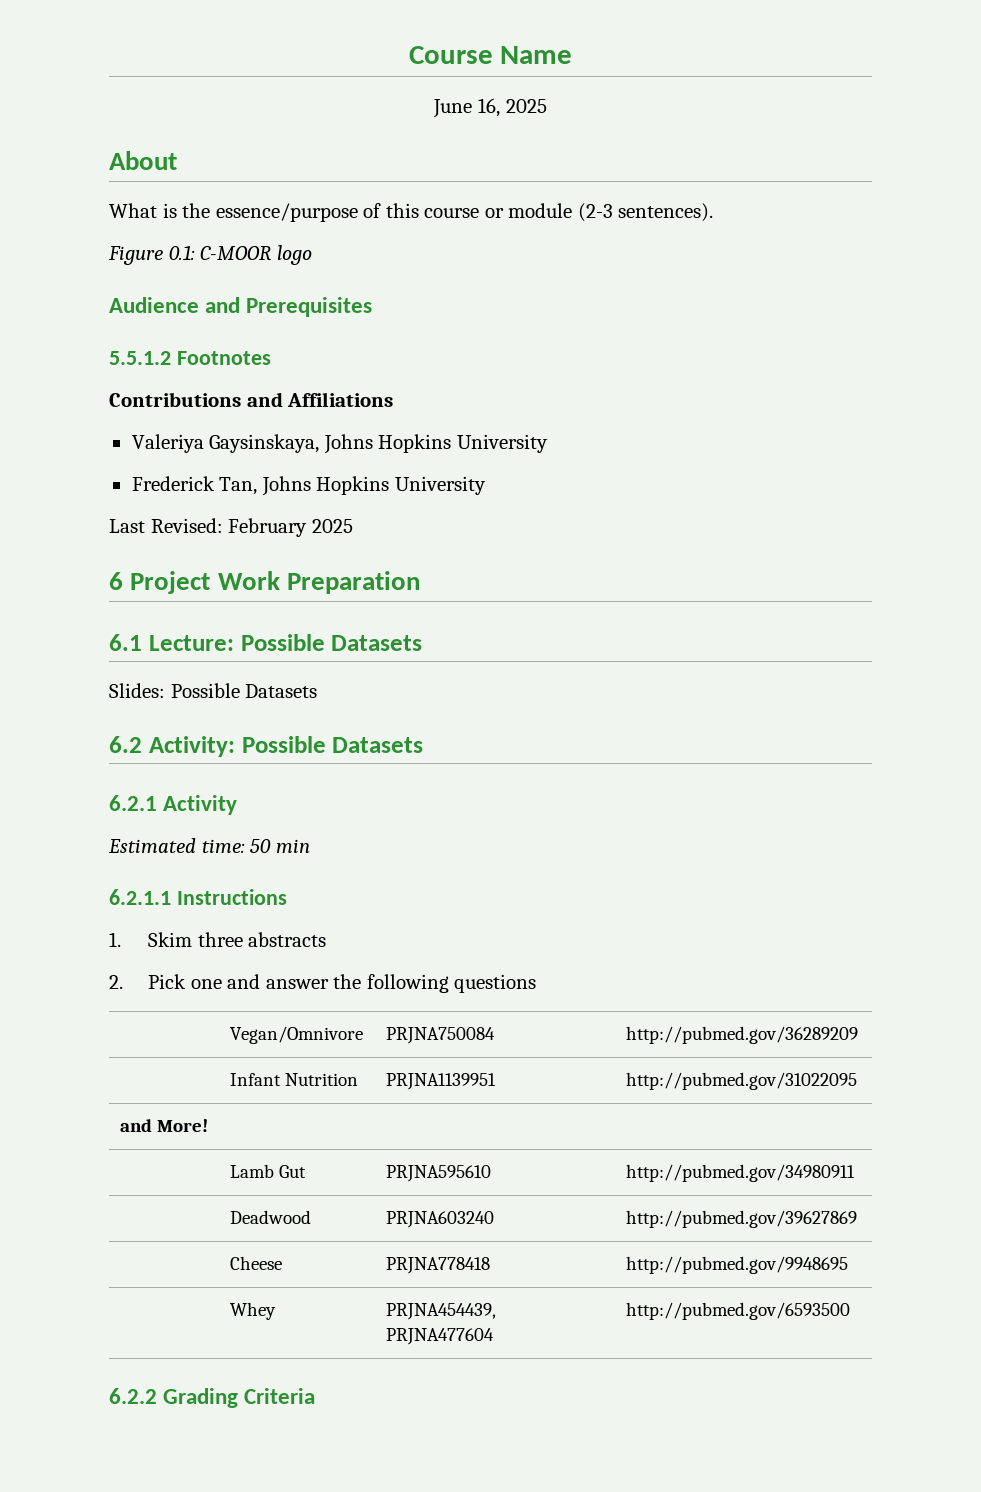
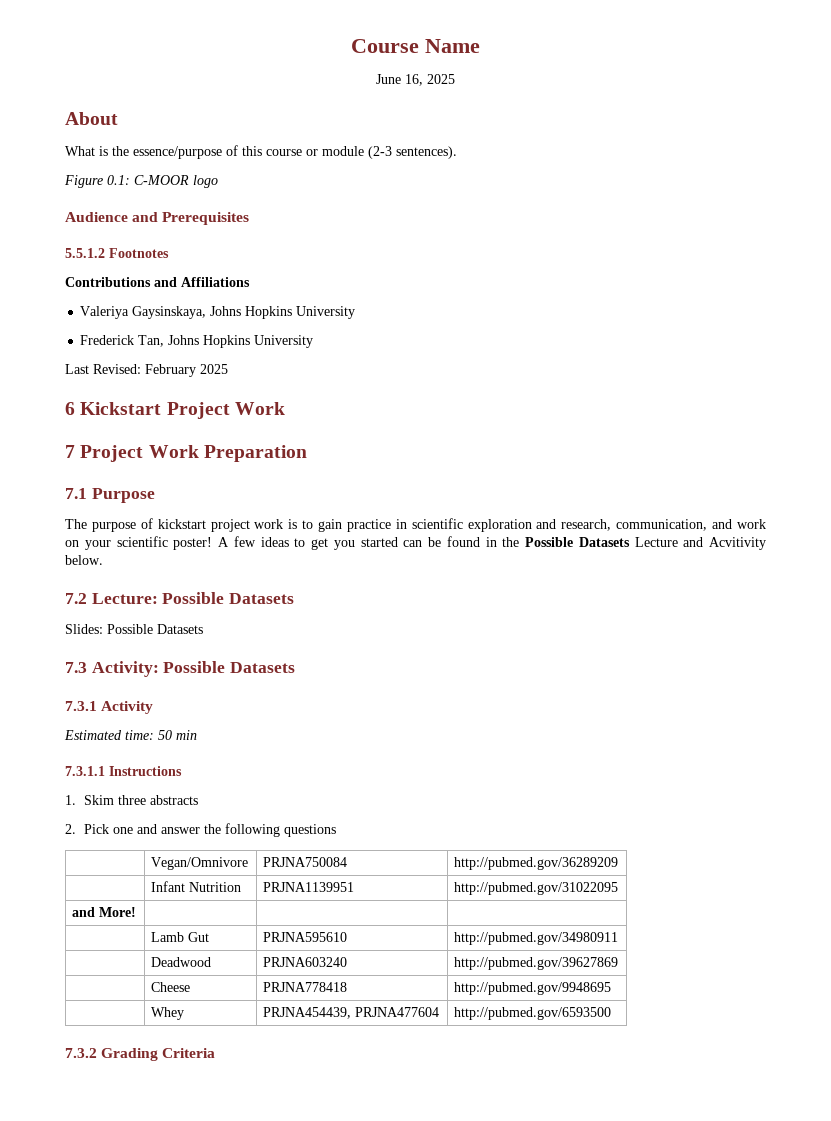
(123, 581) none -> [80,402,285,419] [65,445,75,458] Kickstart Project Work // 7
[109,634,142,651] 6.1 -> [65,488,155,503] [65,518,766,532] [65,536,766,550] [65,555,103,565] [65,593,87,604] 7.1 Purpose // The purpose of kickstart project work is to gain practice in scientific exploration and research, communication, and work on your scientific poster! A few ideas to get you started can be found in the Possible Datasets Lecture and Acvitivity below. // 7.2
[109,736,142,753] 6.2 -> [65,662,87,673] 7.3
[109,795,157,811] 6.2.1 -> [65,701,97,711] 7.3.1
[109,889,171,905] 6.2.1.1 -> [65,766,105,776] 7.3.1.1
[109,1388,157,1404] 6.2.2 -> [65,1048,97,1058] 7.3.2

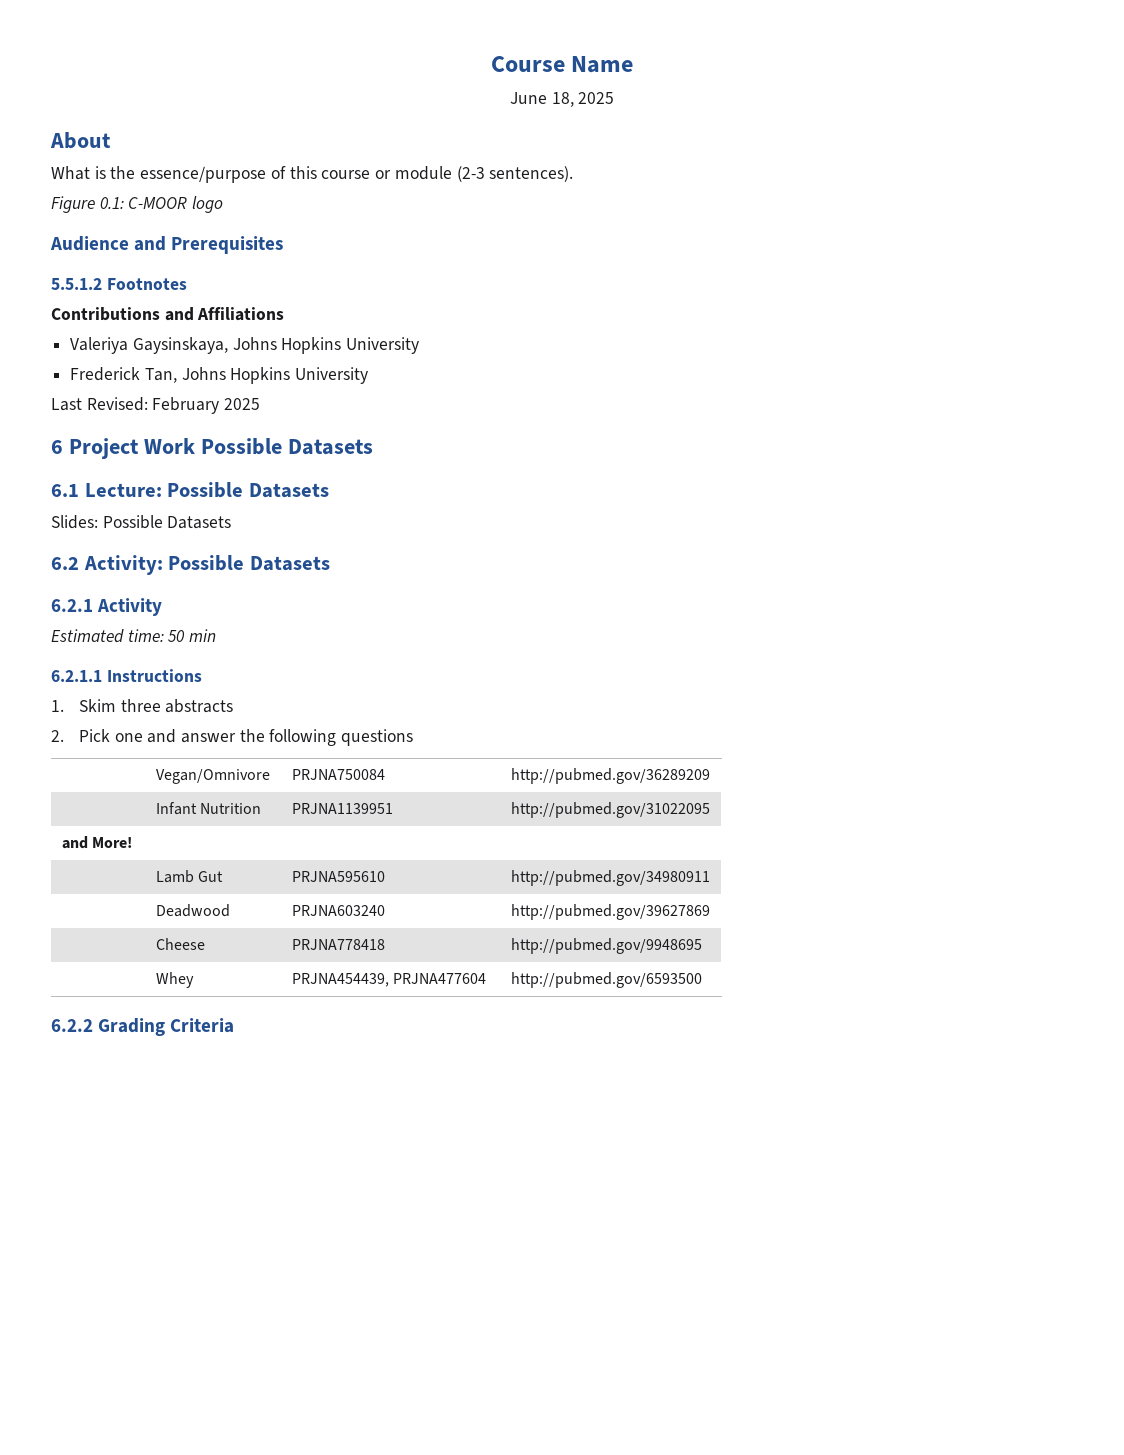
[405,74,423,86] 16, -> [551,92,574,107] 18,
[80,402,285,419] [65,445,307,462] [65,488,155,503] [65,518,766,532] [65,536,766,550] [65,555,103,565] [65,593,87,604] Kickstart Project Work // 7 Project Work Preparation // 7.1 Purpose // The purpose of kickstart project work is to gain practice in scientific exploration and research, communication, and work on your scientific poster! A few ideas to get you started can be found in the Possible Datasets Lecture and Acvitivity below. // 7.2 -> [68,438,373,459] [51,484,79,497] Project Work Possible Datasets // 6.1
[65,662,87,673] 7.3 -> [51,557,79,570] 6.2
[65,701,97,711] 7.3.1 -> [51,599,93,612] 6.2.1
[65,766,105,776] 7.3.1.1 -> [51,670,102,682] 6.2.1.1
[65,1048,97,1058] 7.3.2 -> [51,1019,93,1032] 6.2.2

